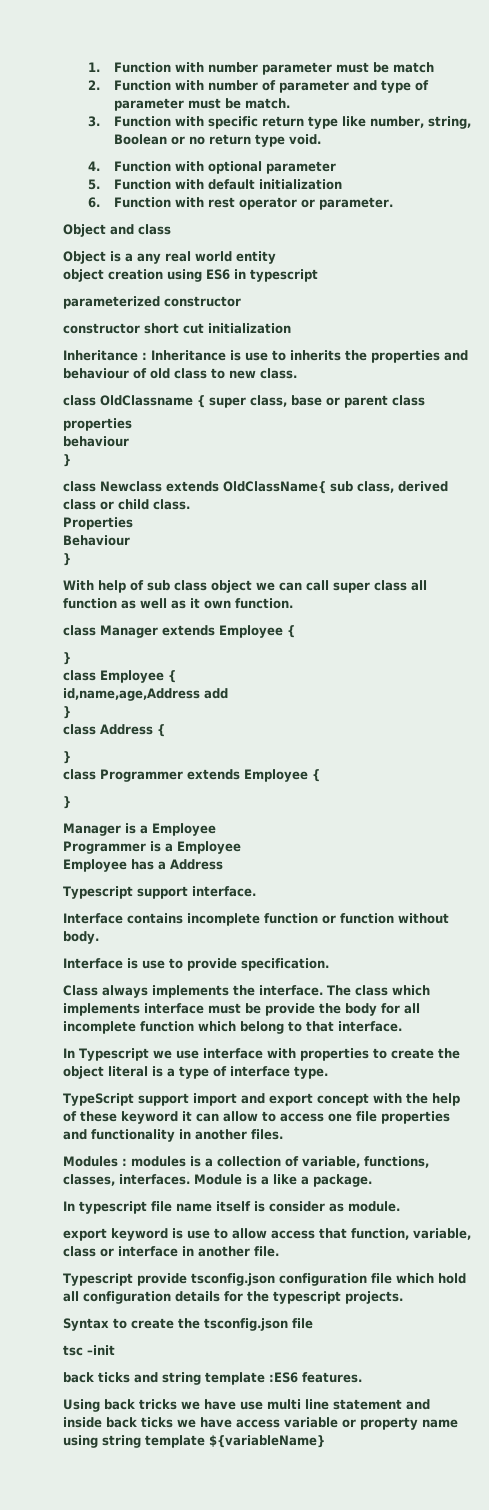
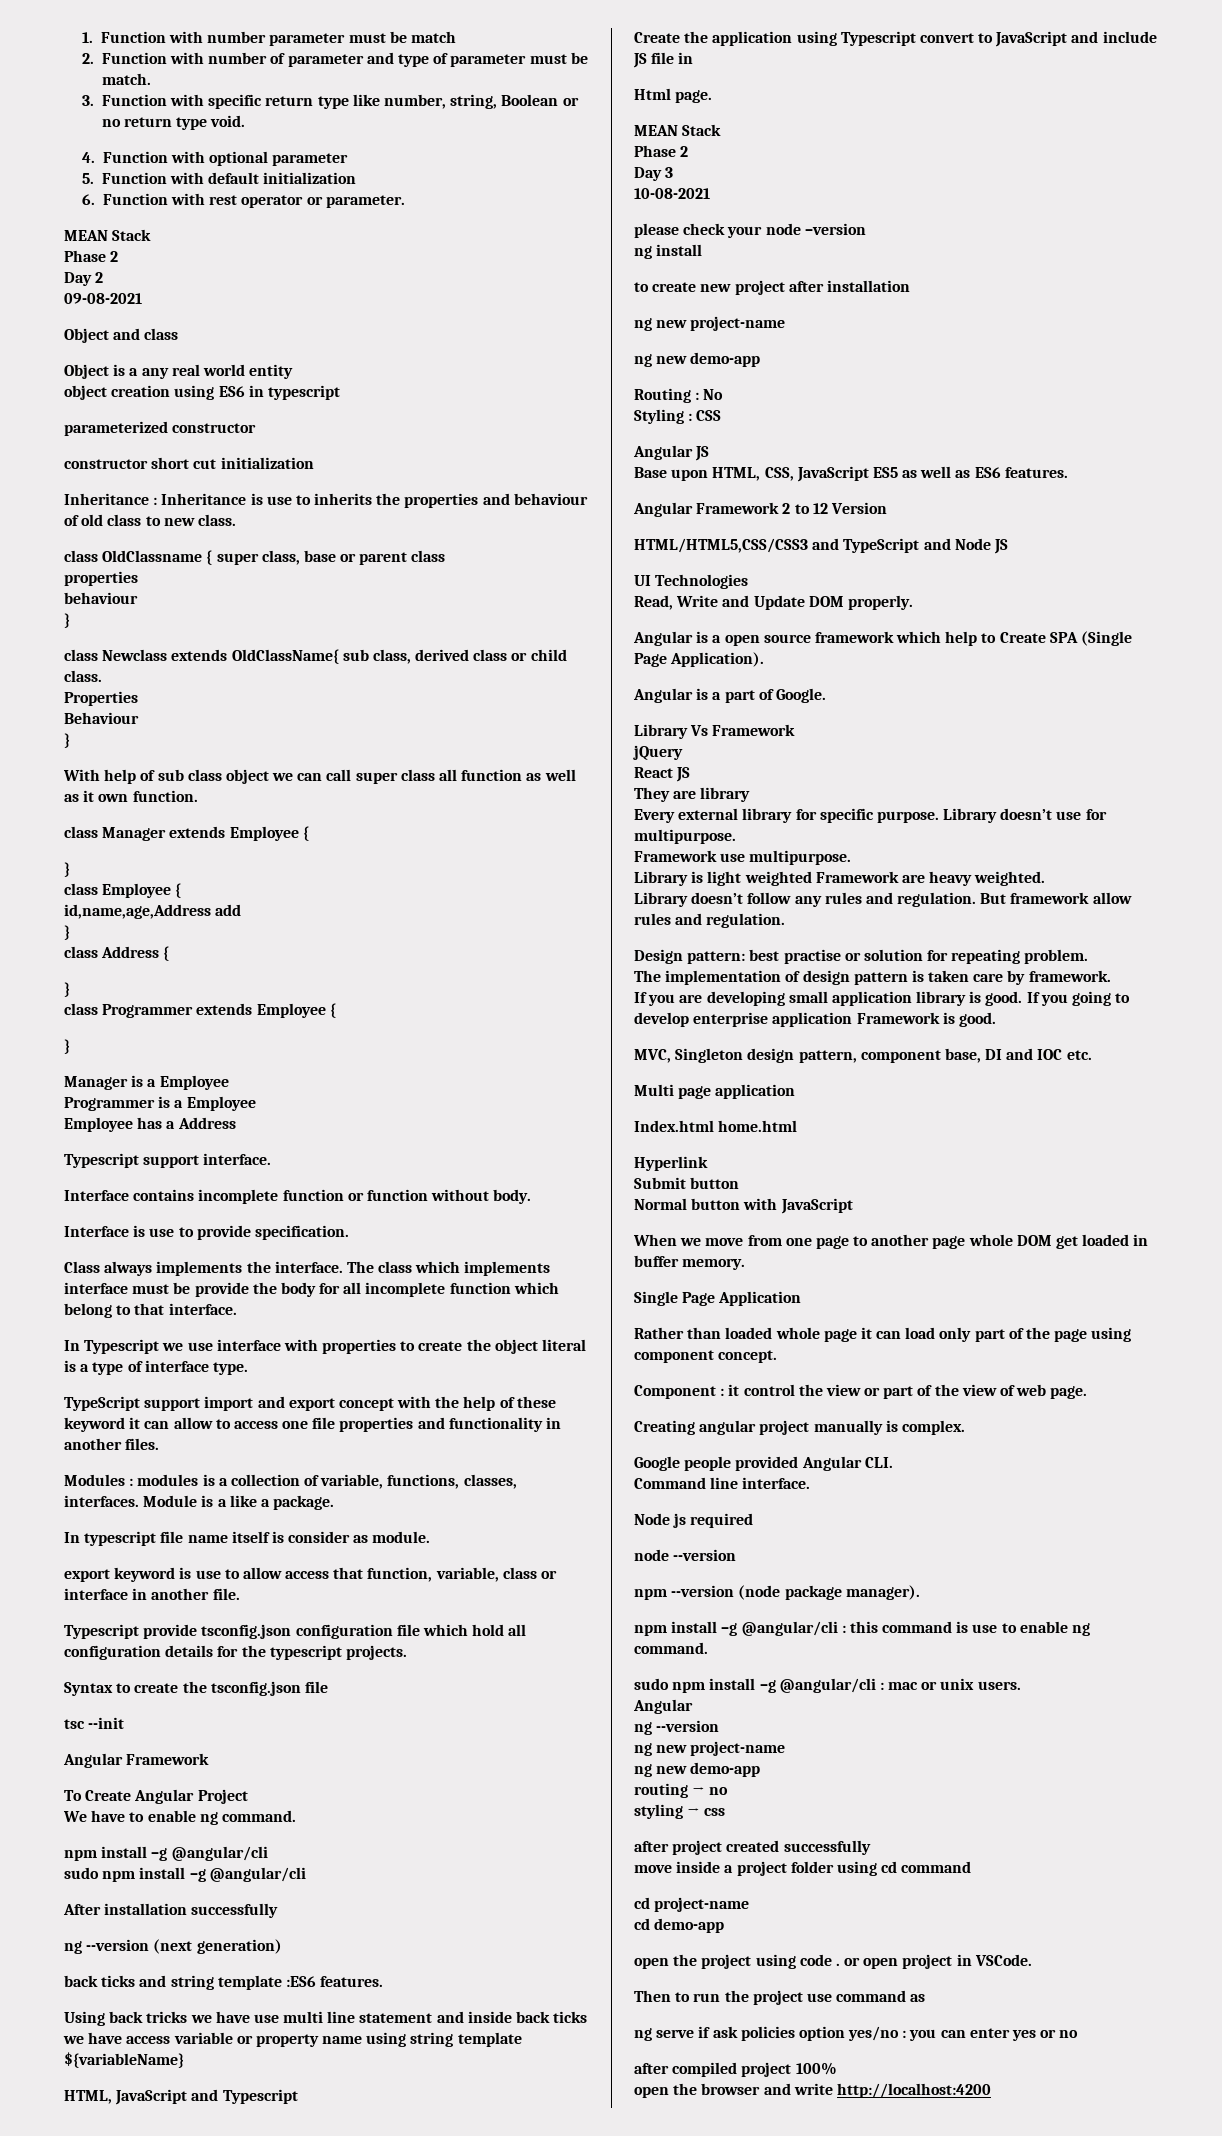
(393, 203) none -> [64,229,152,241] [64,250,119,262] [64,272,104,286] [64,293,142,304] // MEAN Stack // Phase 2 // Day 2 // 09-08-2021
[87,1345,115,1355] –init -> [88,1717,125,1729] [63,1753,210,1768] [64,1789,248,1804] [63,1810,296,1825] [64,1846,268,1861] [64,1867,306,1882] [63,1903,279,1918] [64,1939,282,1954] --init // Angular Framework // To Create Angular Project // We have to enable ng command. // npm install –g @angular/cli // sudo npm install –g @angular/cli // After installation successfully // ng --version (next generation)
(325, 1441) none -> [64,2089,298,2105] [634,31,1157,47] [633,52,694,68] [634,88,713,103] [634,124,722,136] [634,145,689,157] [634,167,674,181] [634,188,710,199] [634,223,866,238] [634,244,703,259] [634,280,910,295] [634,316,786,331] [634,352,761,367] [634,388,724,403] [634,409,722,424] [633,445,710,461] [634,466,1068,482] [633,502,887,517] [634,538,1008,554] [634,574,749,589] [634,595,913,610] [633,631,1133,646] [634,652,765,667] [633,688,826,703] [634,724,796,739] [633,745,683,760] [634,767,691,782] [634,787,751,802] [634,808,1107,823] [634,829,736,844] [634,850,852,865] [634,871,1046,886] [634,892,1132,907] [634,913,786,928] [634,949,1089,964] [634,970,1111,985] [634,991,1131,1006] [634,1012,996,1027] [634,1048,1092,1063] [634,1084,796,1099] [634,1120,798,1132] [634,1156,708,1171] [634,1177,740,1189] [634,1198,853,1214] [633,1234,1149,1249] [634,1255,746,1270] [634,1291,802,1306] [634,1327,1132,1342] [634,1350,778,1363] [634,1384,1088,1399] [634,1420,965,1435] [634,1456,893,1471] [634,1477,811,1489] [634,1513,754,1528] [634,1549,737,1561] [634,1585,920,1600] [634,1621,1091,1636] [634,1642,708,1654] [634,1678,1021,1693] [633,1699,693,1714] [634,1720,720,1735] [634,1741,786,1756] [634,1762,761,1777] [634,1783,729,1798] [634,1804,726,1819] [634,1840,871,1855] [634,1861,972,1876] [634,1897,750,1912] [634,1918,725,1933] [634,1954,1032,1969] [634,1990,926,2005] [634,2026,1079,2041] [634,2062,837,2077] [634,2083,991,2098] // HTML, JavaScript and Typescript // Create the application using Typescript convert to JavaScript and include JS file in // Html page. // MEAN Stack // Phase 2 // Day 3 // 10-08-2021 // please check your node –version // ng install // to create new project after installation // ng new project-name // ng new demo-app // Routing : No // Styling : CSS // Angular JS // Base upon HTML, CSS, JavaScript ES5 as well as ES6 features. // Angular Framework 2 to 12 Version // HTML/HTML5,CSS/CSS3 and TypeScript and Node JS // UI Technologies // Read, Write and Update DOM properly. // Angular is a open source framework which help to Create SPA (Single Page Application). // Angular is a part of Google. // Library Vs Framework // jQuery // React JS // They are library // Every external library for specific purpose. Library doesn’t use for multipurpose. // Framework use multipurpose. // Library is light weighted Framework are heavy weighted. // Library doesn’t follow any rules and regulation. But framework allow rules and regulation. // Design pattern: best practise or solution for repeating problem. // The implementation of design pattern is taken care by framework. // If you are developing small application library is good. If you going to develop enterprise application Framework is good. // MVC, Singleton design pattern, component base, DI and IOC etc. // Multi page application // Index.html home.html // Hyperlink // Submit button // Normal button with JavaScript // When we move from one page to another page whole DOM get loaded in buffer memory. // Single Page Application // Rather than loaded whole page it can load only part of the page using component concept. // Component : it control the view or part of the view of web page. // Creating angular project manually is complex. // Google people provided Angular CLI. // Command line interface. // Node js required // node --version // npm --version (node package manager). // npm install –g @angular/cli : this command is use to enable ng command. // sudo npm install –g @angular/cli : mac or unix users. // Angular // ng --version // ng new project-name // ng new demo-app // routing → no // styling → css // after project created successfully // move inside a project folder using cd command // cd project-name // cd demo-app // open the project using code . or open project in VSCode. // Then to run the project use command as // ng serve if ask policies option yes/no : you can enter yes or no // after compiled project 100% // open the browser and write http://localhost:4200

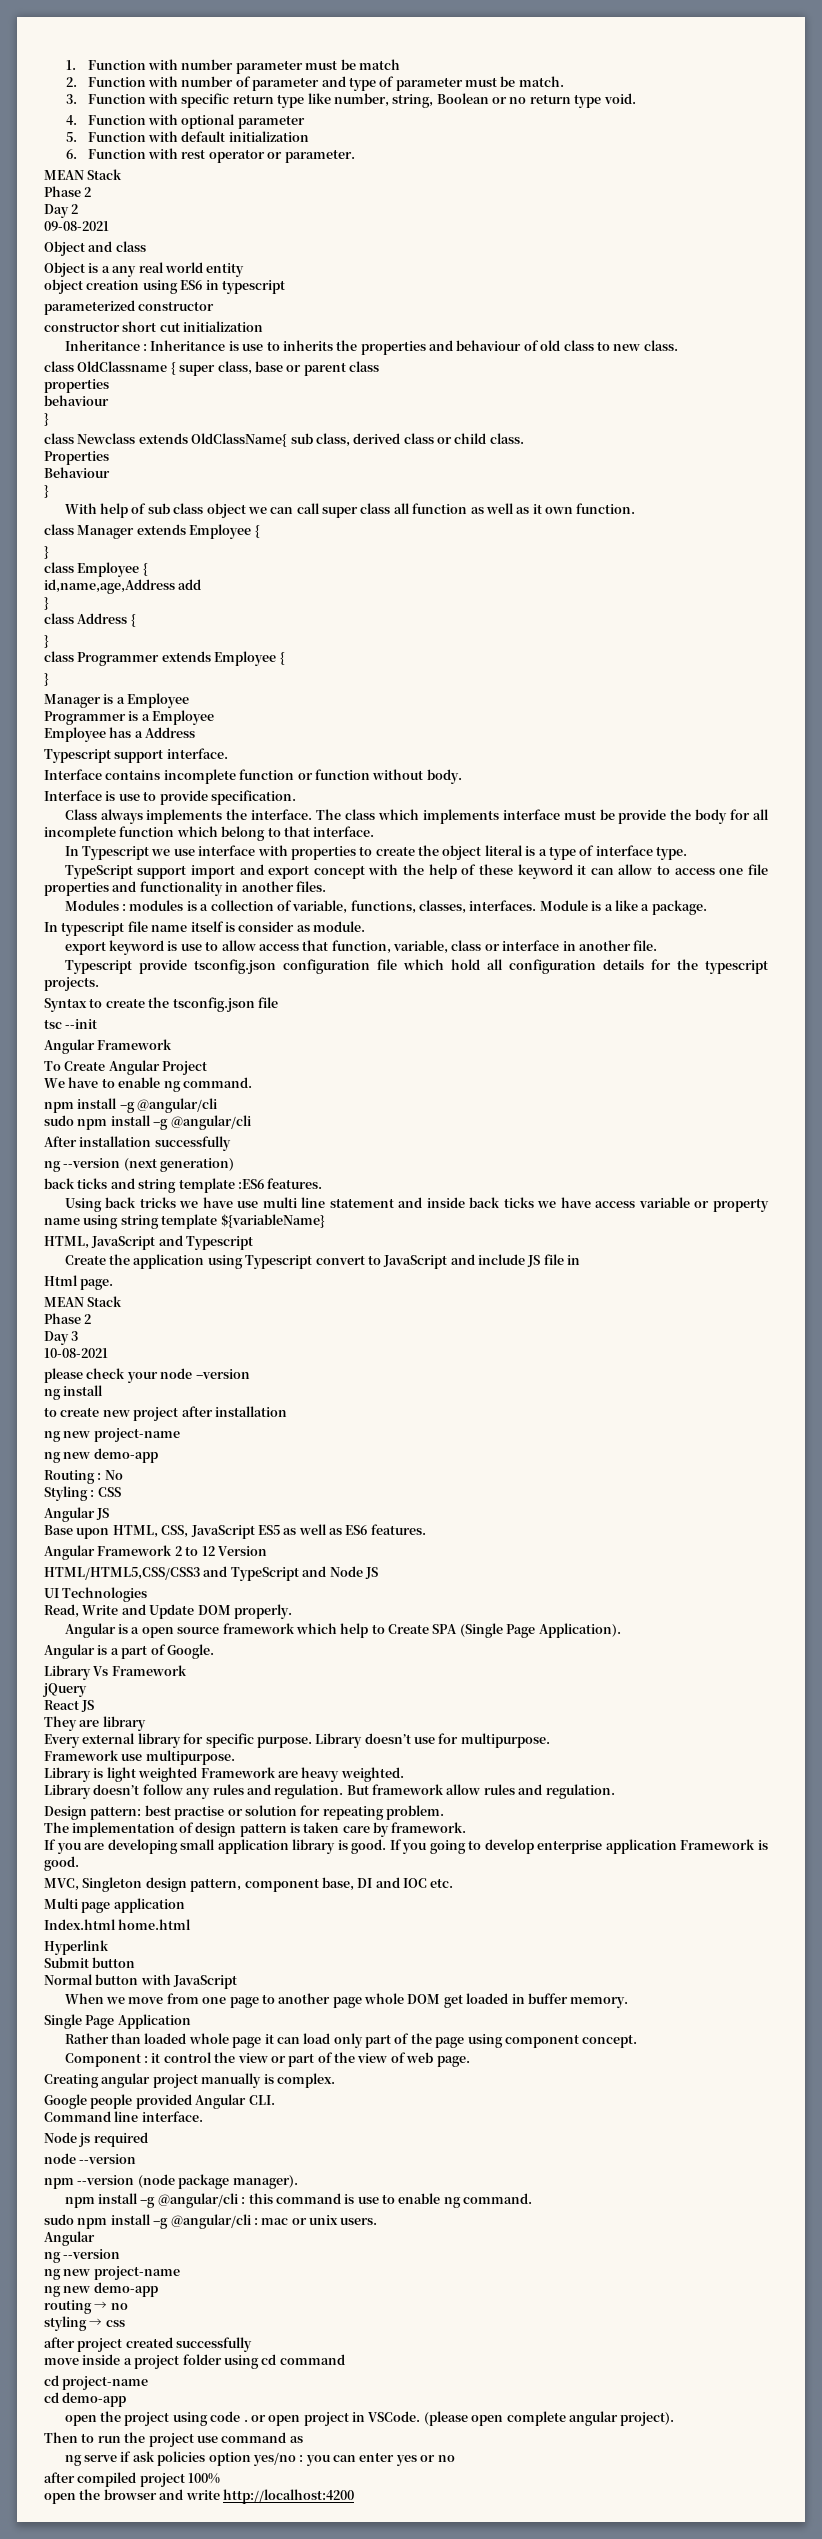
(1032, 1960) none -> [423,2411,675,2426] (please open complete angular project).

